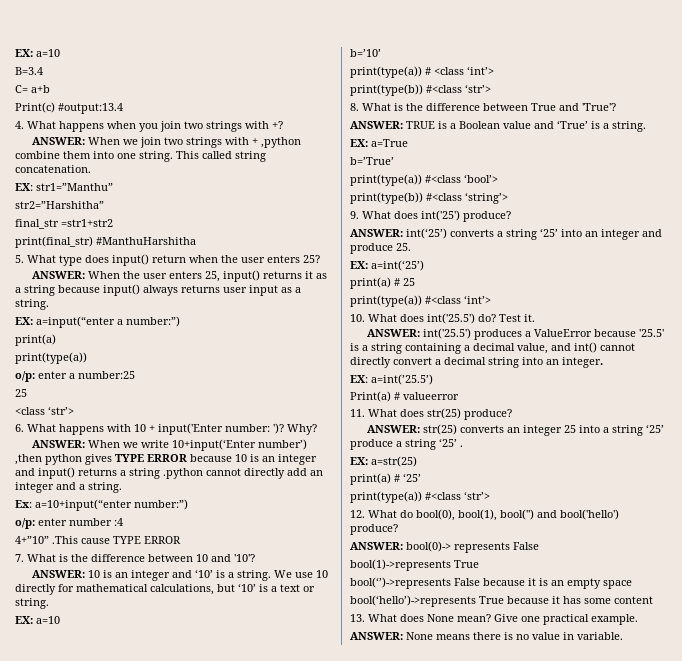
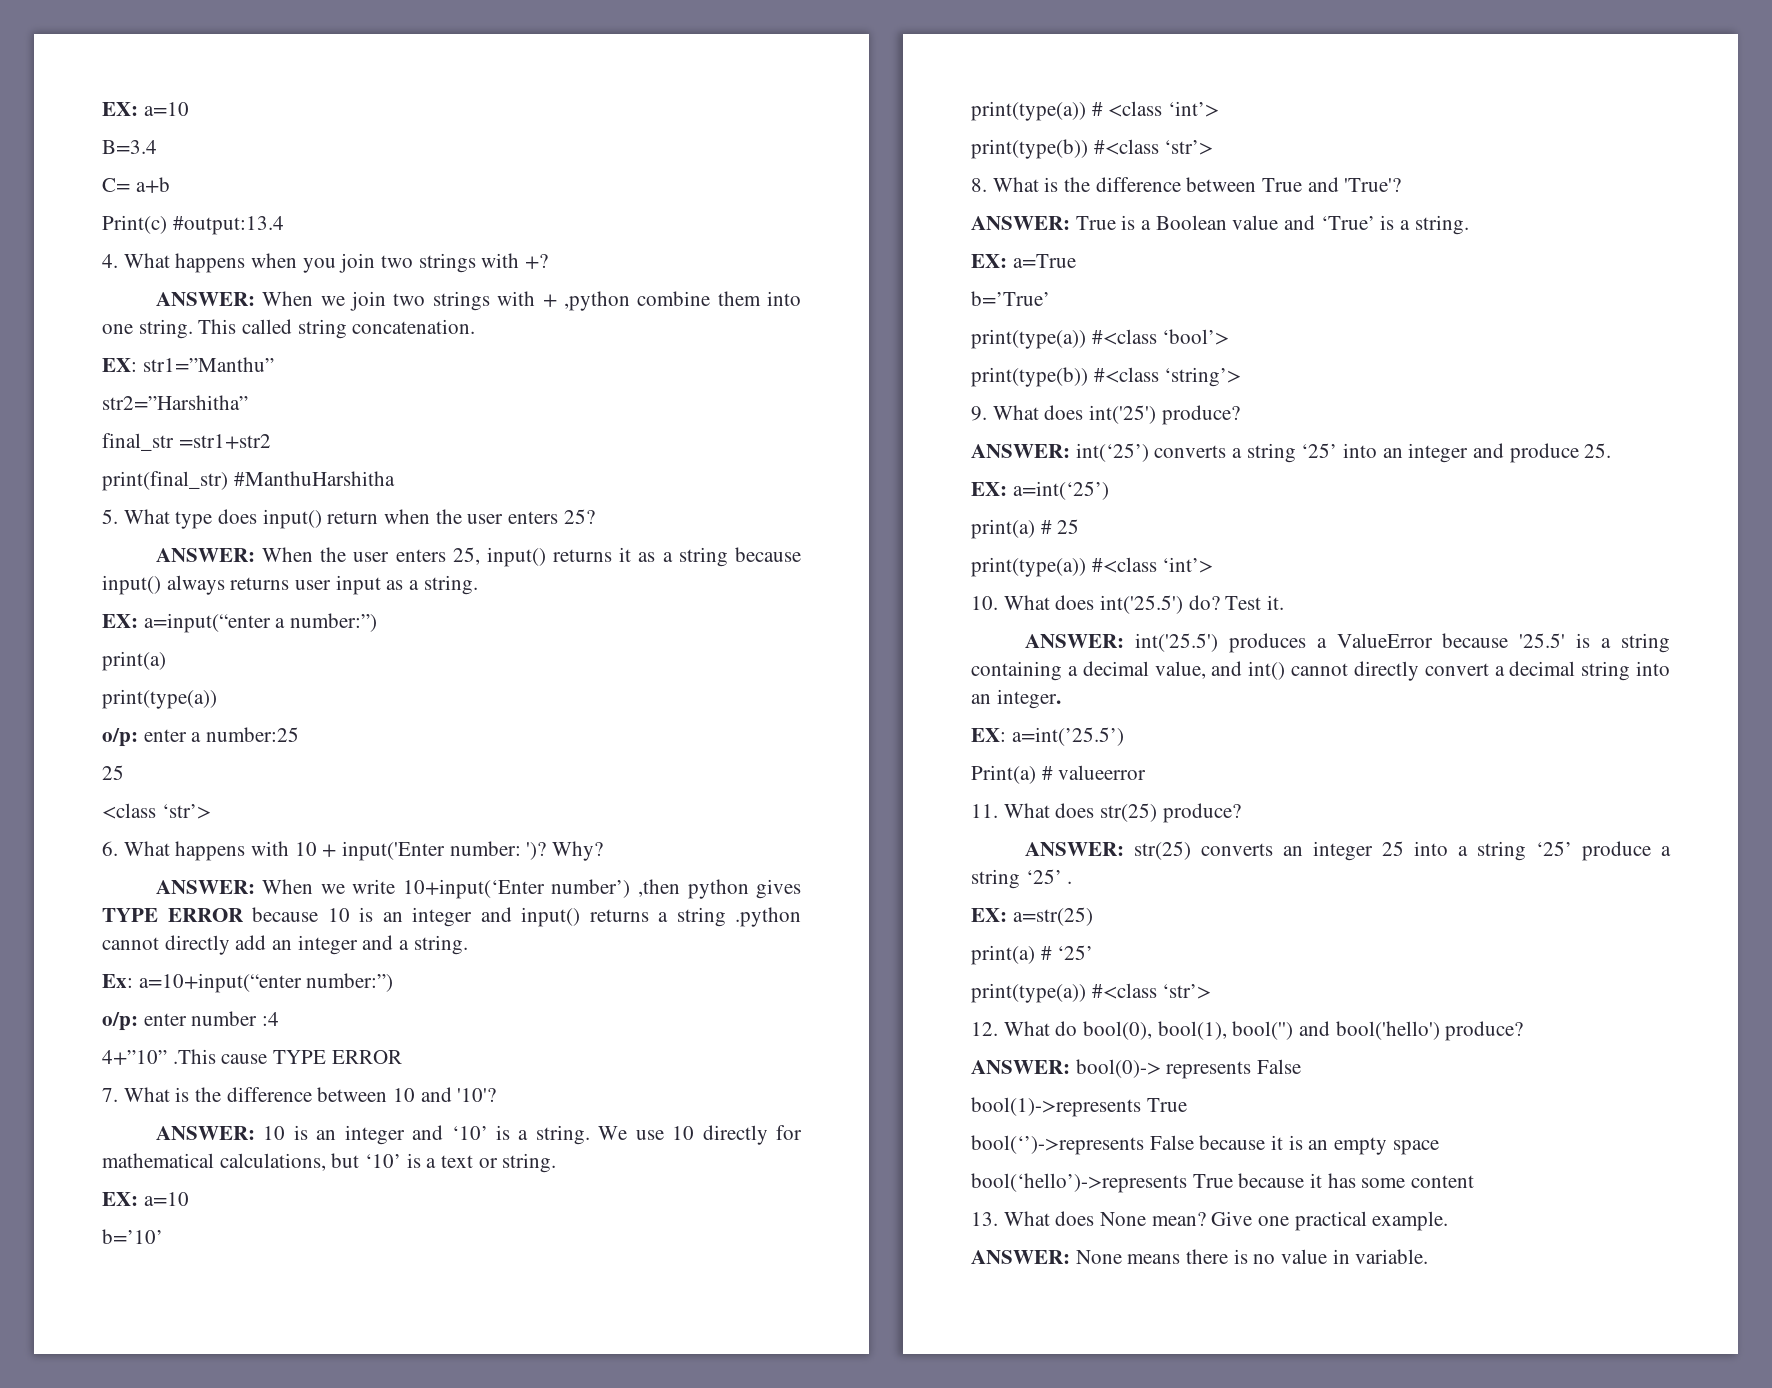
[406,121,435,129] TRUE -> [1075,216,1116,230] True

